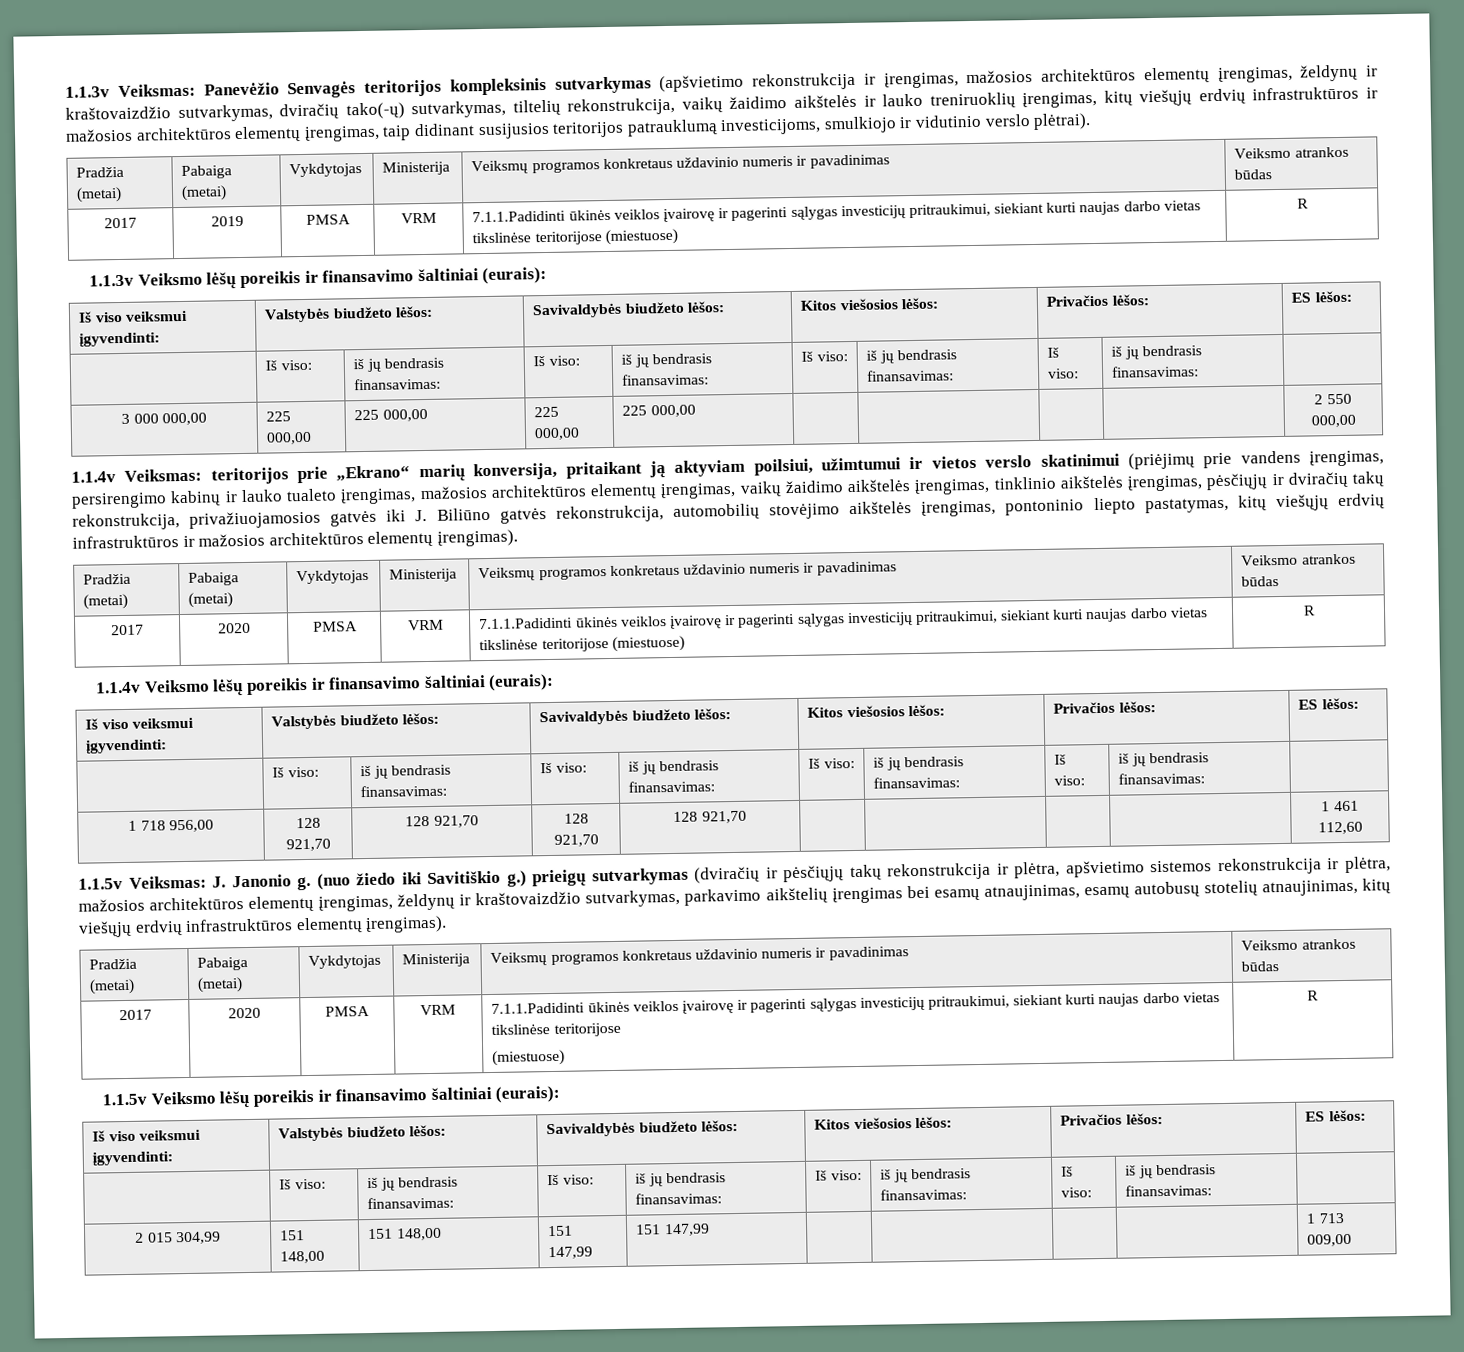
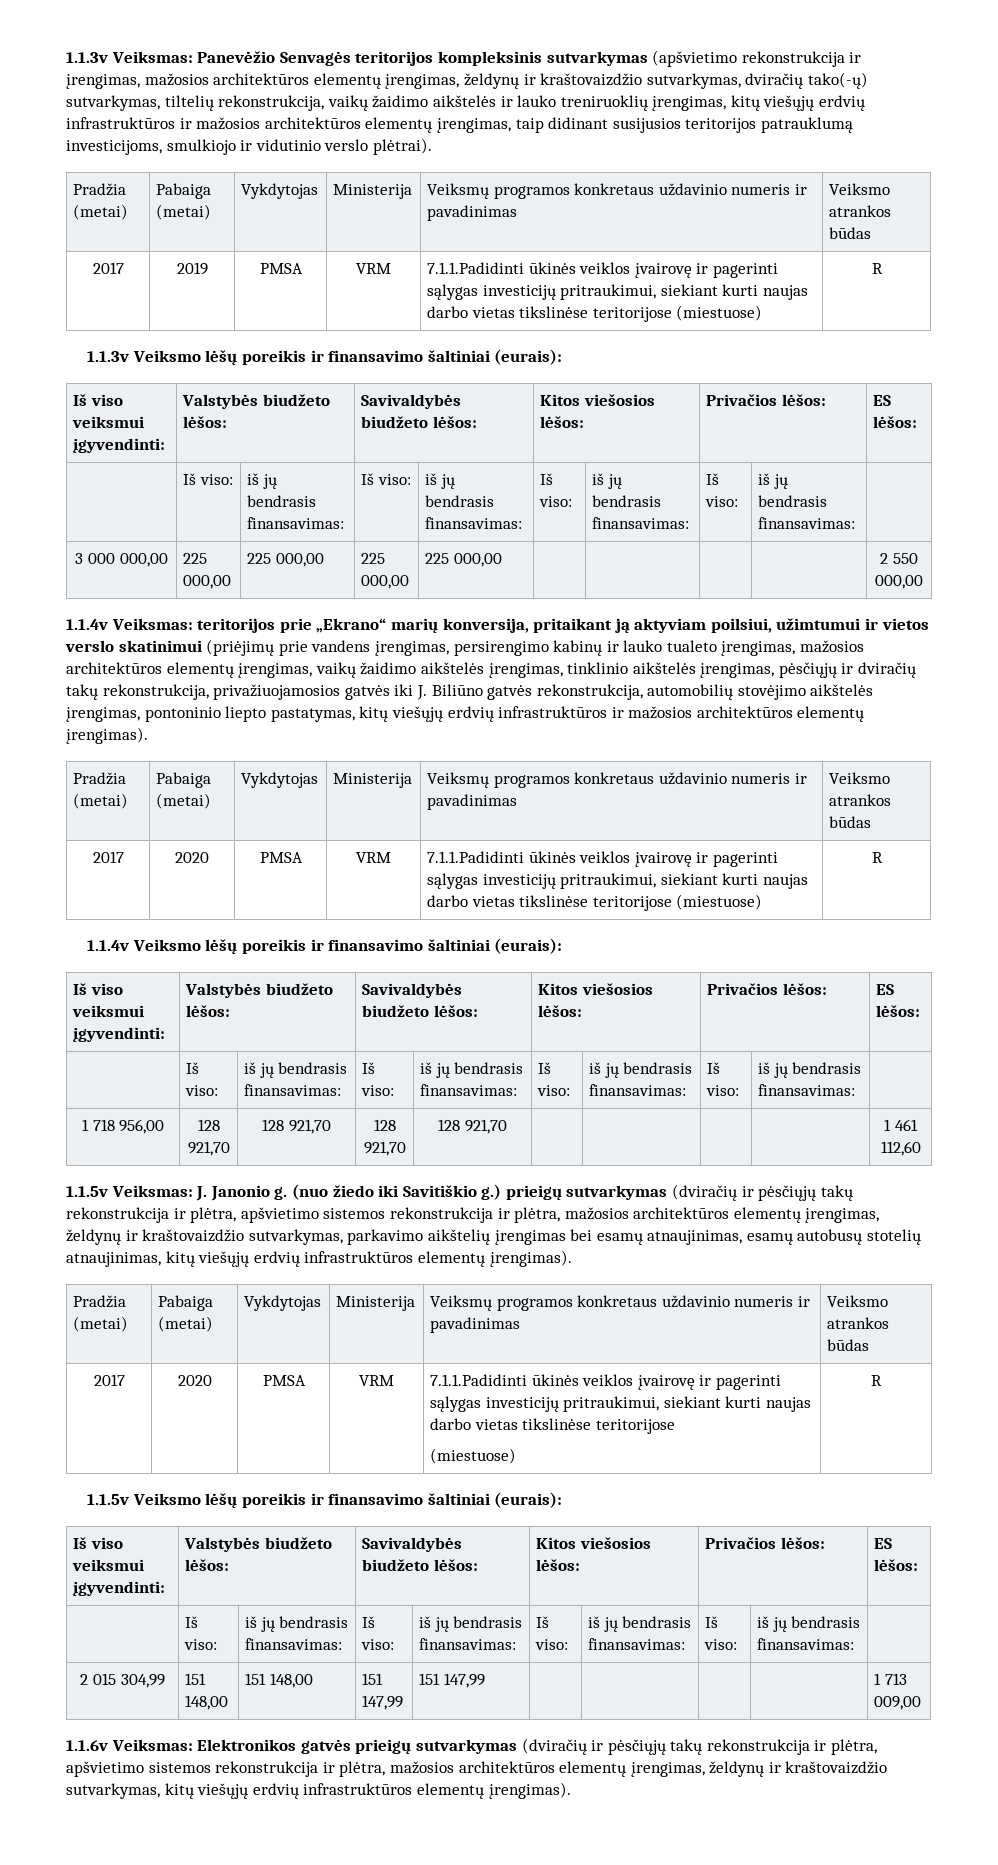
(1353, 1240) none -> [66,1738,878,1755] [66,1761,888,1777] [66,1782,571,1799] // 1.1.6v Veiksmas: Elektronikos gatvės prieigų sutvarkymas (dviračių ir pėsčiųjų takų rekonstrukcija ir plėtra, apšvietimo sistemos rekonstrukcija ir plėtra, mažosios architektūros elementų įrengimas, želdynų ir kraštovaizdžio sutvarkymas, kitų viešųjų erdvių infrastruktūros elementų įrengimas).

